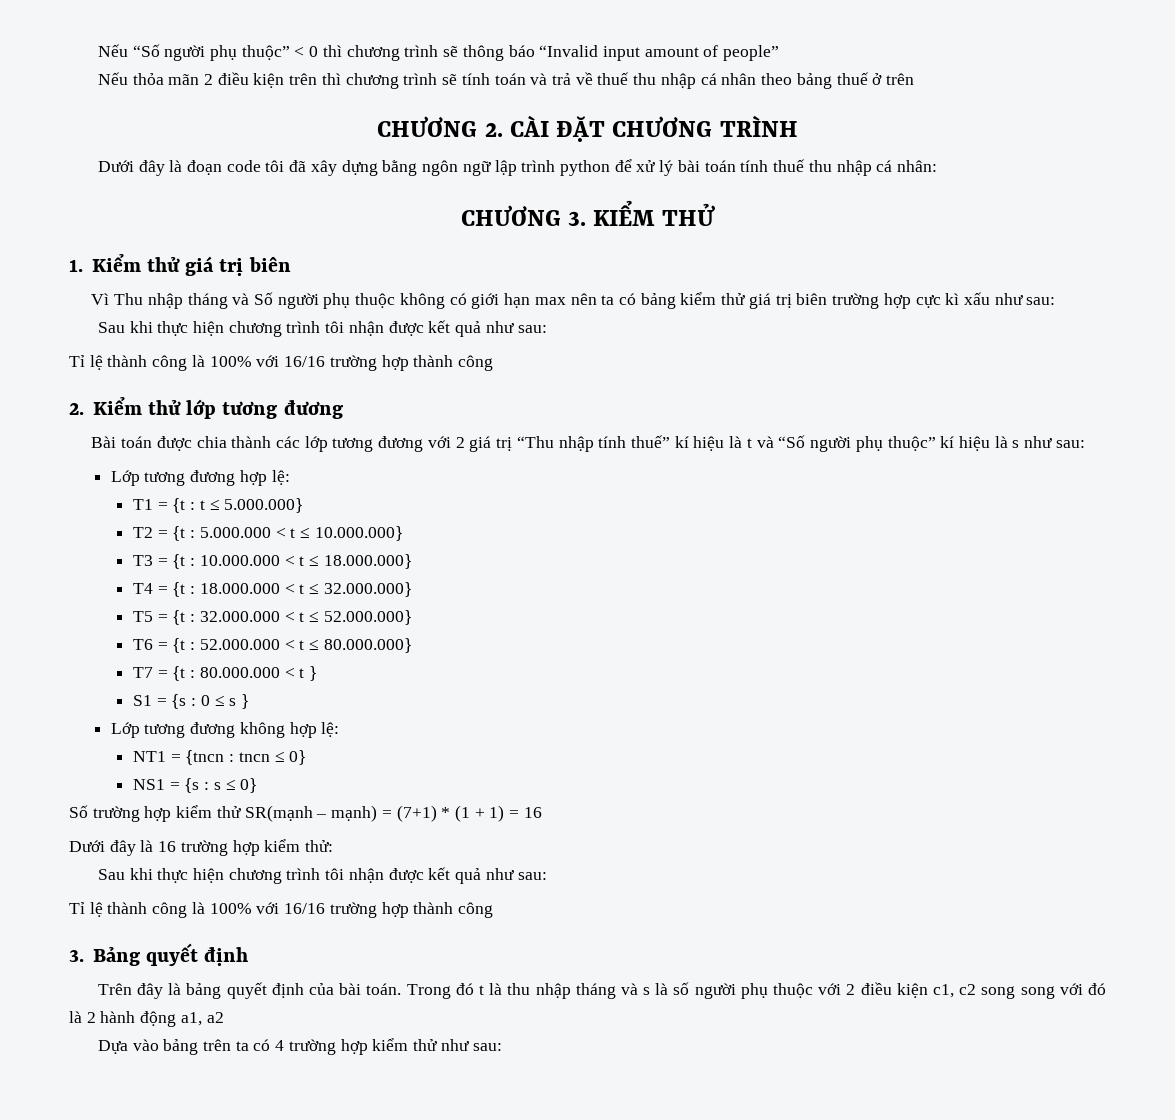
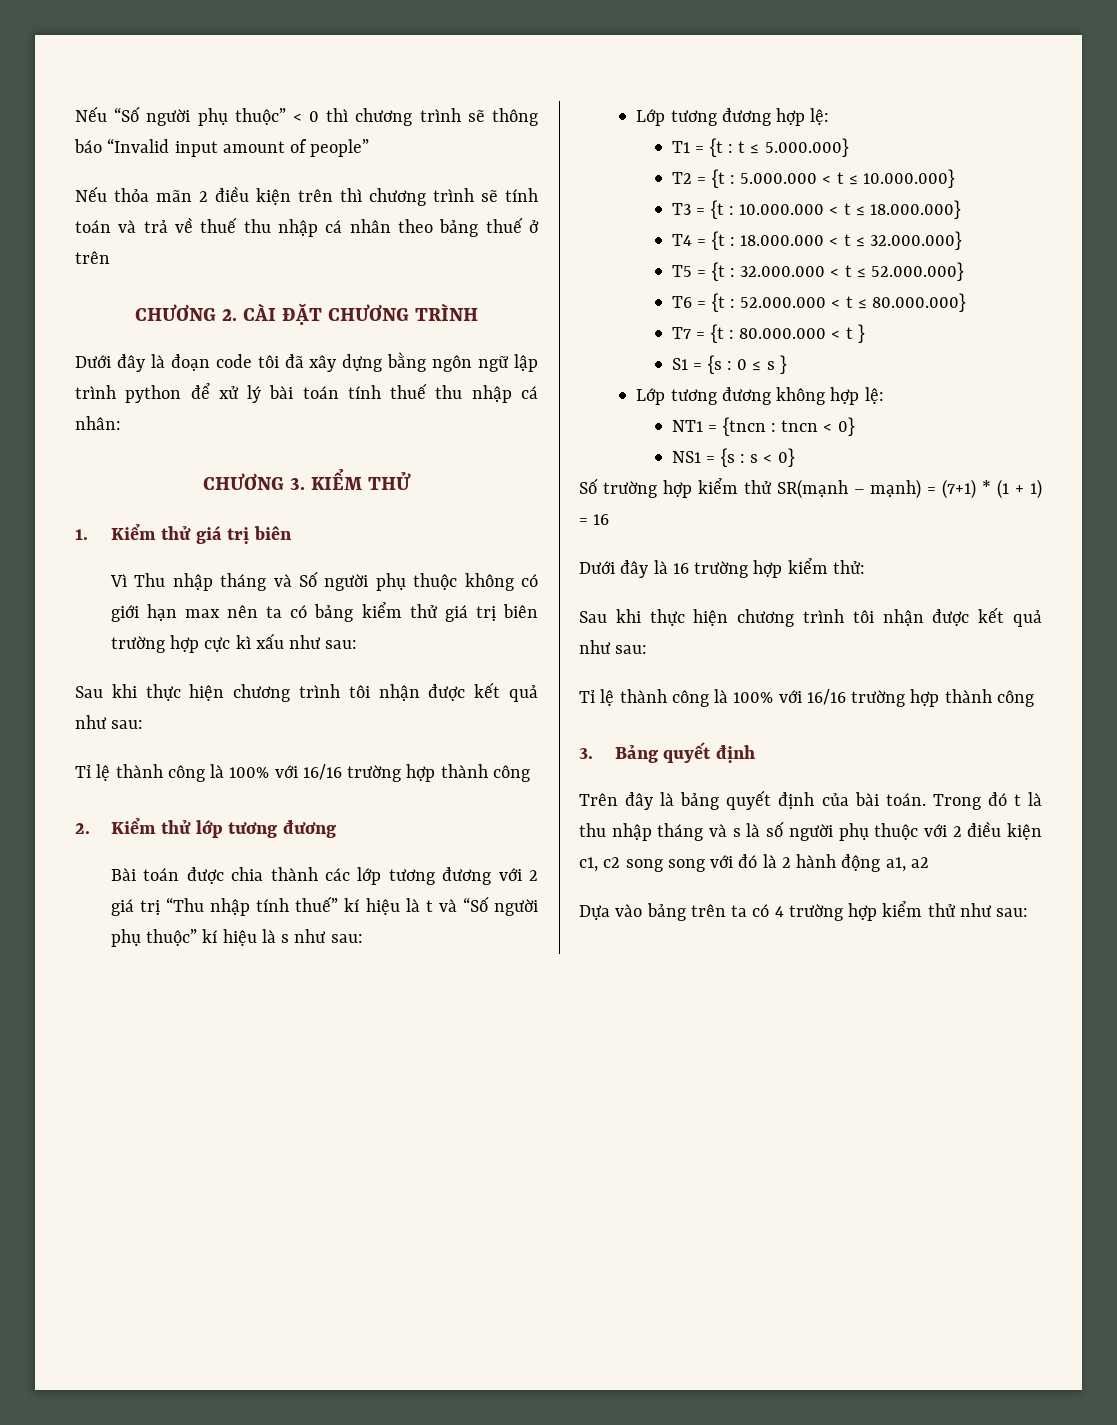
[274,751,285,762] ≤ -> [823,423,833,432] <
[225,779,236,790] ≤ -> [763,454,773,463] <

